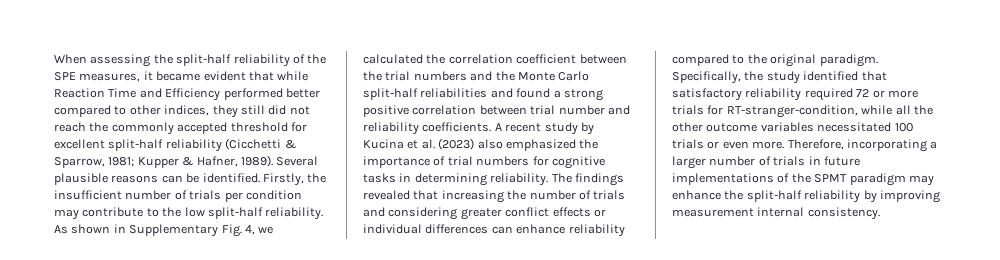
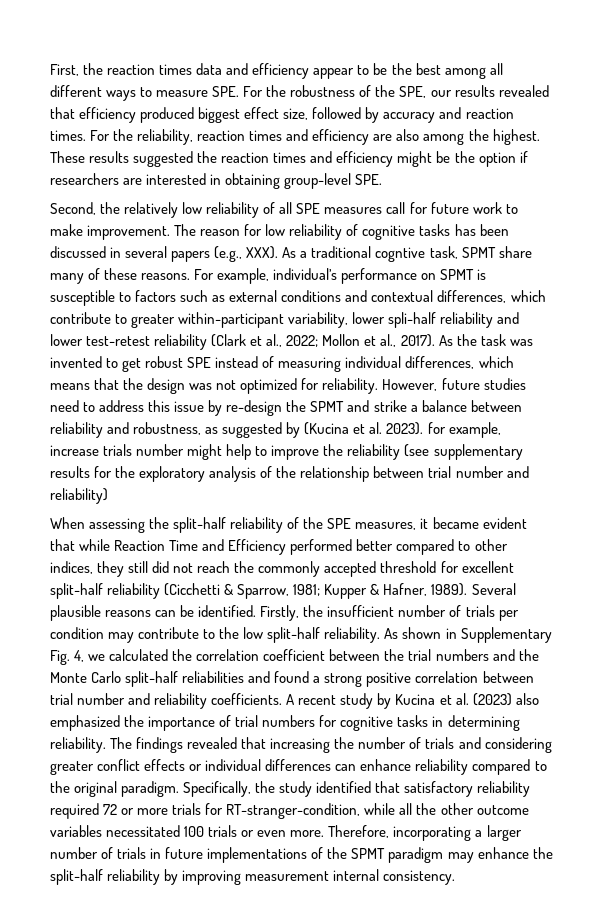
(54, 59) none -> [50,63,503,79] [50,85,549,101] [50,107,514,123] [50,129,540,145] [50,151,528,167] [50,173,383,189] [50,202,518,218] [50,224,509,240] [50,246,532,262] [50,268,487,284] [50,290,546,306] [50,312,520,328] [50,334,533,350] [50,356,514,372] [50,378,526,394] [50,400,522,416] [50,422,501,438] [50,444,523,460] [50,466,529,482] [50,488,108,504] First, the reaction times data and efficiency appear to be the best among all different ways to measure SPE. For the robustness of the SPE, our results revealed that efficiency produced biggest effect size, followed by accuracy and reaction times. For the reliability, reaction times and efficiency are also among the highest. These results suggested the reaction times and efficiency might be the option if researchers are interested in obtaining group-level SPE. // Second, the relatively low reliability of all SPE measures call for future work to make improvement. The reason for low reliability of cognitive tasks has been discussed in several papers (e.g., XXX). As a traditional cogntive task, SPMT share many of these reasons. For example, individual’s performance on SPMT is susceptible to factors such as external conditions and contextual differences, which contribute to greater within-participant variability, lower spli-half reliability and lower test-retest reliability (Clark et al., 2022; Mollon et al., 2017). As the task was invented to get robust SPE instead of measuring individual differences, which means that the design was not optimized for reliability. However, future studies need to address this issue by re-design the SPMT and strike a balance between reliability and robustness, as suggested by (Kucina et al. 2023). for example, increase trials number might help to improve the reliability (see supplementary results for the exploratory analysis of the relationship between trial number and reliability) //

